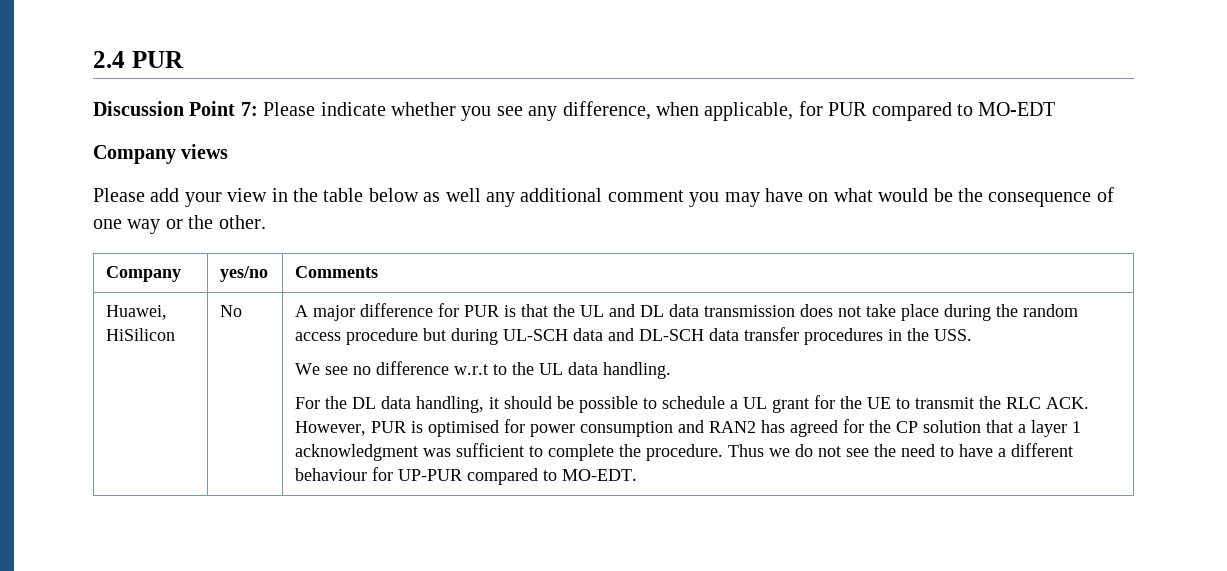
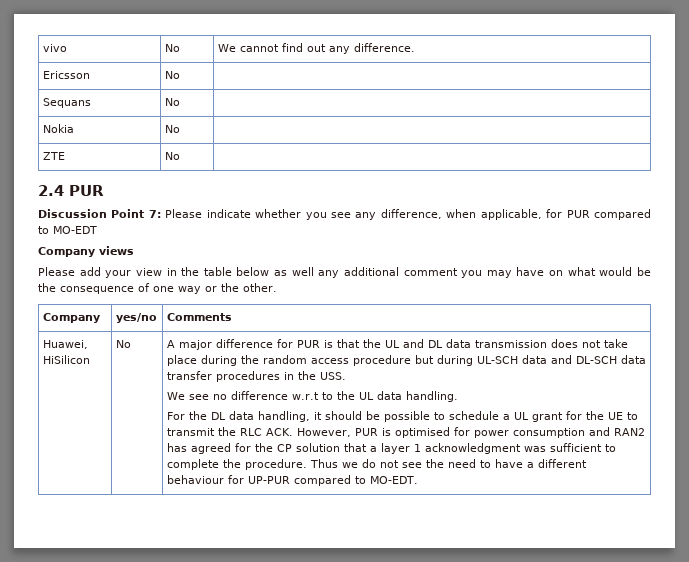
(93, 59) none -> [42,44,67,52] [164,44,180,52] [217,43,415,54] [42,71,90,79] [164,71,180,79] [42,98,91,108] [164,98,180,106] [42,124,74,133] [164,125,180,133] [42,152,65,160] [164,152,180,160] vivo | No | We cannot find out any difference. // Ericsson | No | // Sequans | No | // Nokia | No | // ZTE | No | //

